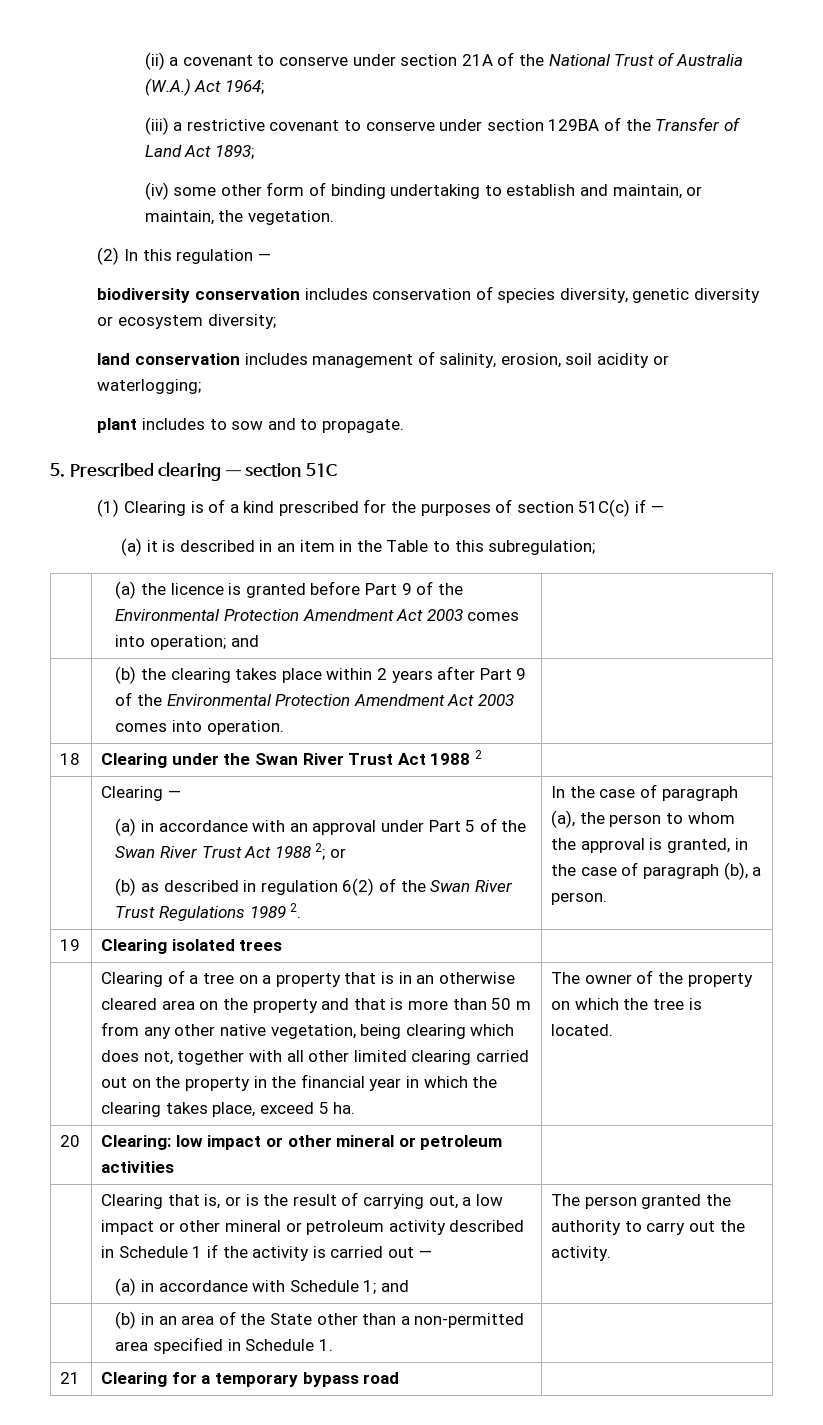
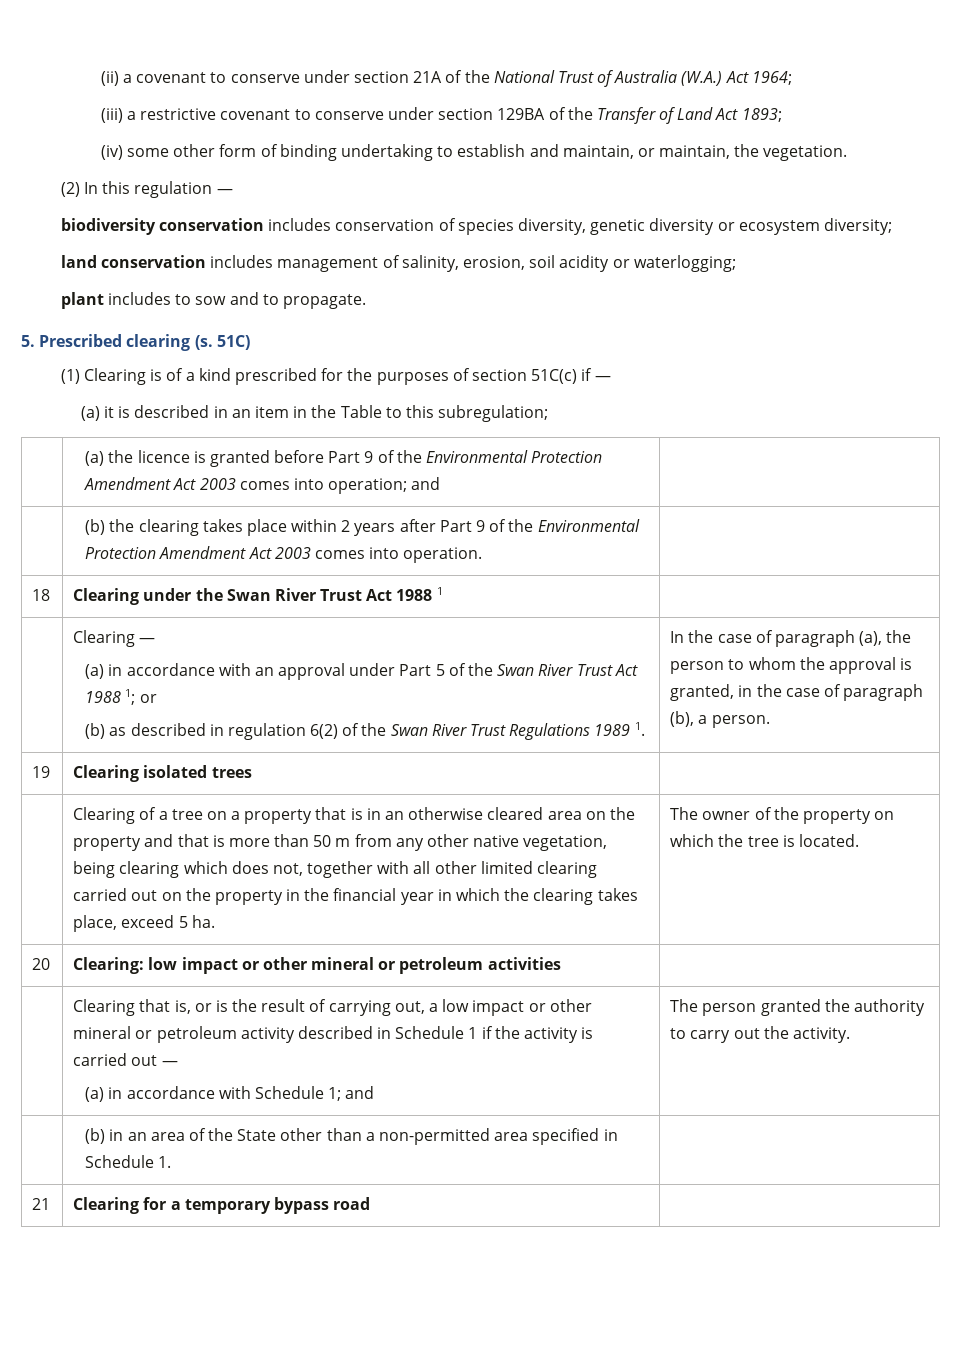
[225,463,337,477] — section 51C -> [194,335,250,350] (s. 51C)
[474,750,482,759] 2 -> [436,587,443,595] 1
[315,843,326,860] 2; -> [125,689,136,705] 1;
[290,903,302,918] 2. -> [634,722,645,736] 1.

